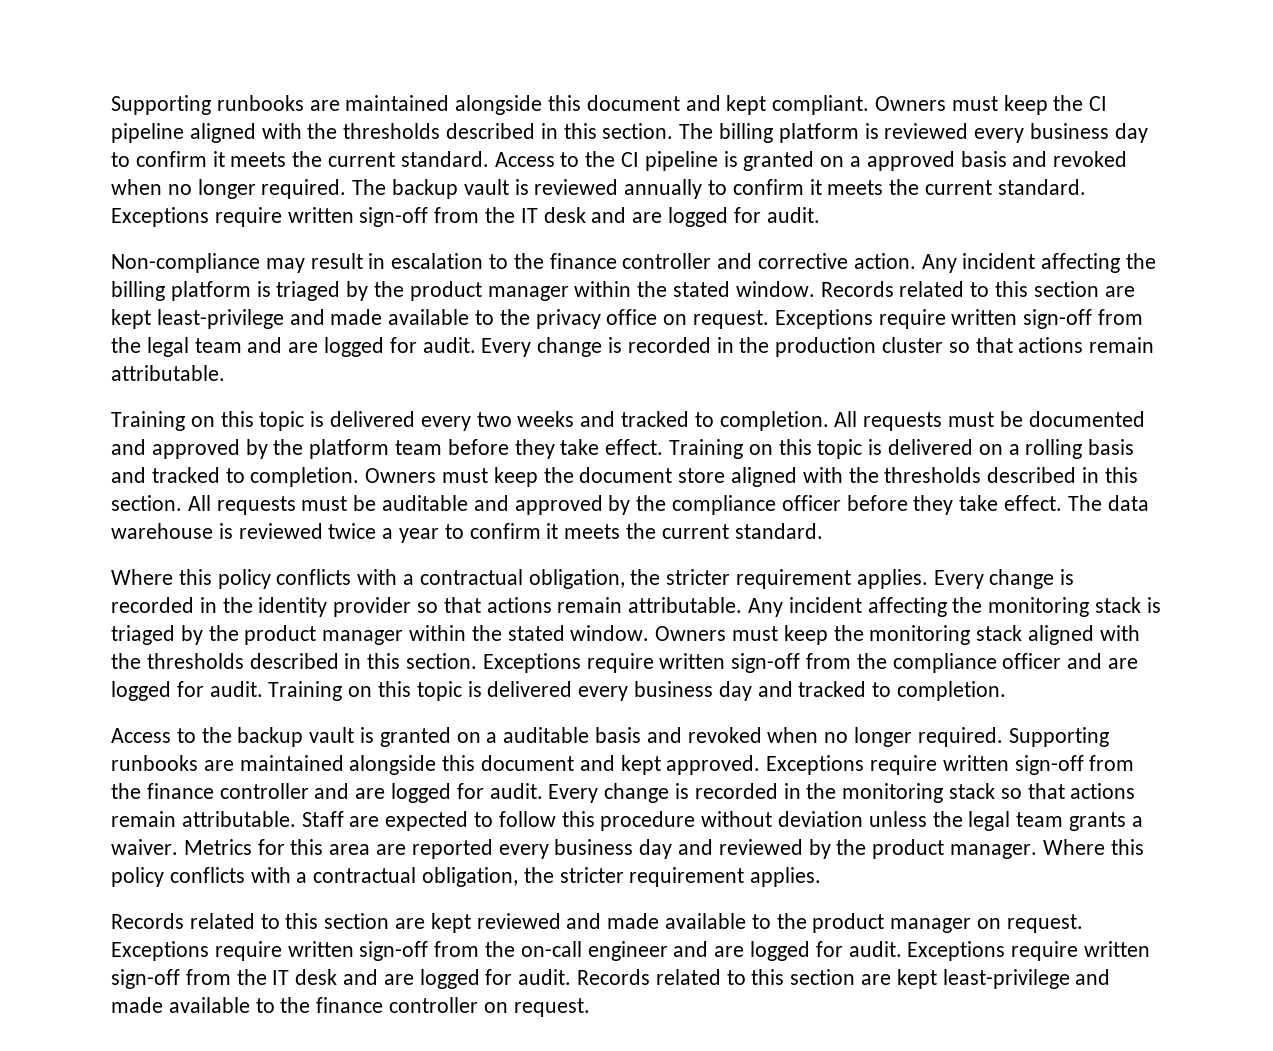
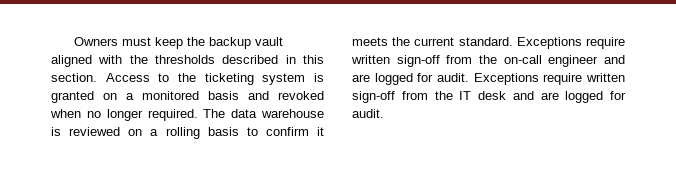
[111,95,1108,115] [111,123,1148,143] [111,151,955,171] Supporting runbooks are maintained alongside this document and kept compliant. Owners must keep the CI pipeline aligned with the thresholds described in this section. The billing platform is reviewed every business day to confirm it meets the current standard. Access to the CI pipeline is granted on a approved -> [74,37,284,49] [51,55,324,67] [51,73,324,85] [51,91,199,103] Owners must keep the backup vault aligned with the thresholds described in this section. Access to the ticketing system is granted on a monitored
[392,179,703,199] backup vault is reviewed annually -> [231,109,324,118] [51,127,239,139] data warehouse is reviewed on a rolling basis
[520,207,820,227] [111,253,1157,273] [111,281,1135,301] [111,309,1144,329] [111,337,1155,357] [111,365,225,381] [111,411,1145,431] [111,439,1135,459] [111,467,1138,487] [111,495,1149,515] [111,523,823,543] [111,569,1075,589] [111,597,1161,617] [111,625,1140,645] [111,653,1139,673] [111,681,1007,701] [111,727,1109,747] [111,755,1135,775] [111,783,1136,803] [111,811,1143,831] [111,839,1144,859] [111,867,822,887] [111,913,1083,933] [111,941,516,961] IT desk and are logged for audit. // Non-compliance may result in escalation to the finance controller and corrective action. Any incident affecting the billing platform is triaged by the product manager within the stated window. Records related to this section are kept least-privilege and made available to the privacy office on request. Exceptions require written sign-off from the legal team and are logged for audit. Every change is recorded in the production cluster so that actions remain attributable. // Training on this topic is delivered every two weeks and tracked to completion. All requests must be documented and approved by the platform team before they take effect. Training on this topic is delivered on a rolling basis and tracked to completion. Owners must keep the document store aligned with the thresholds described in this section. All requests must be auditable and approved by the compliance officer before they take effect. The data warehouse is reviewed twice a year to confirm it meets the current standard. // Where this policy conflicts with a contractual obligation, the stricter requirement applies. Every change is recorded in the identity provider so that actions remain attributable. Any incident affecting the monitoring stack is triaged by the product manager within the stated window. Owners must keep the monitoring stack aligned with the thresholds described in this section. Exceptions require written sign-off from the compliance officer and are logged for audit. Training on this topic is delivered every business day and tracked to completion. // Access to the backup vault is granted on a auditable basis and revoked when no longer required. Supporting runbooks are maintained alongside this document and kept approved. Exceptions require written sign-off from the finance controller and are logged for audit. Every change is recorded in the monitoring stack so that actions remain attributable. Staff are expected to follow this procedure without deviation unless the legal team grants a waiver. Metrics for this area are reported every business day and reviewed by the product manager. Where this policy conflicts with a contractual obligation, the stricter requirement applies. // Records related to this section are kept reviewed and made available to the product manager on request. Exceptions require written sign-off from the -> (497, 59) none
[577,969,1111,989] [111,997,590,1017] Records related to this section are kept least-privilege and made available to the finance controller on request. -> (384, 113) none

